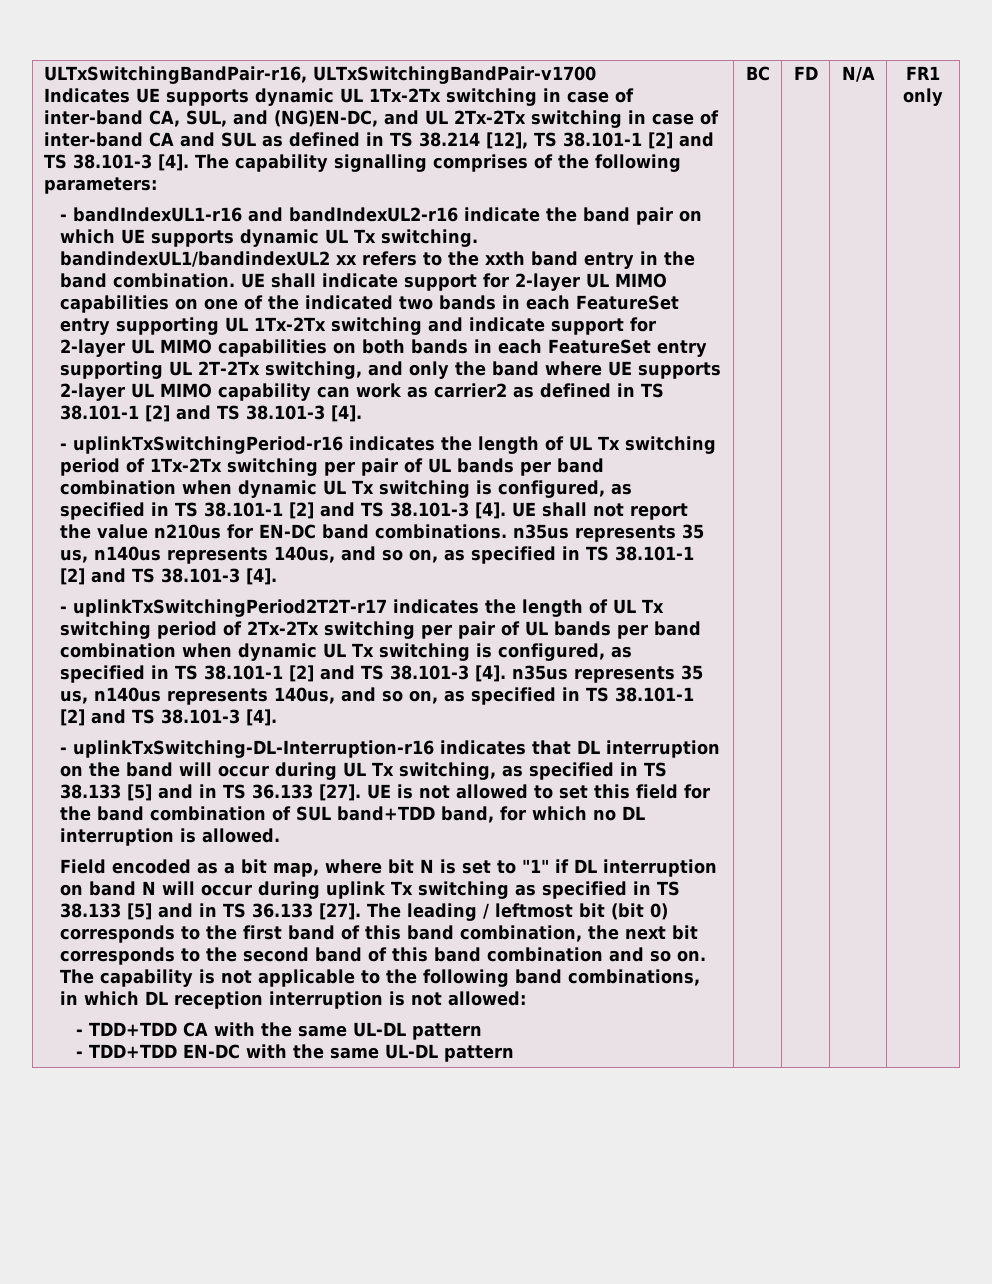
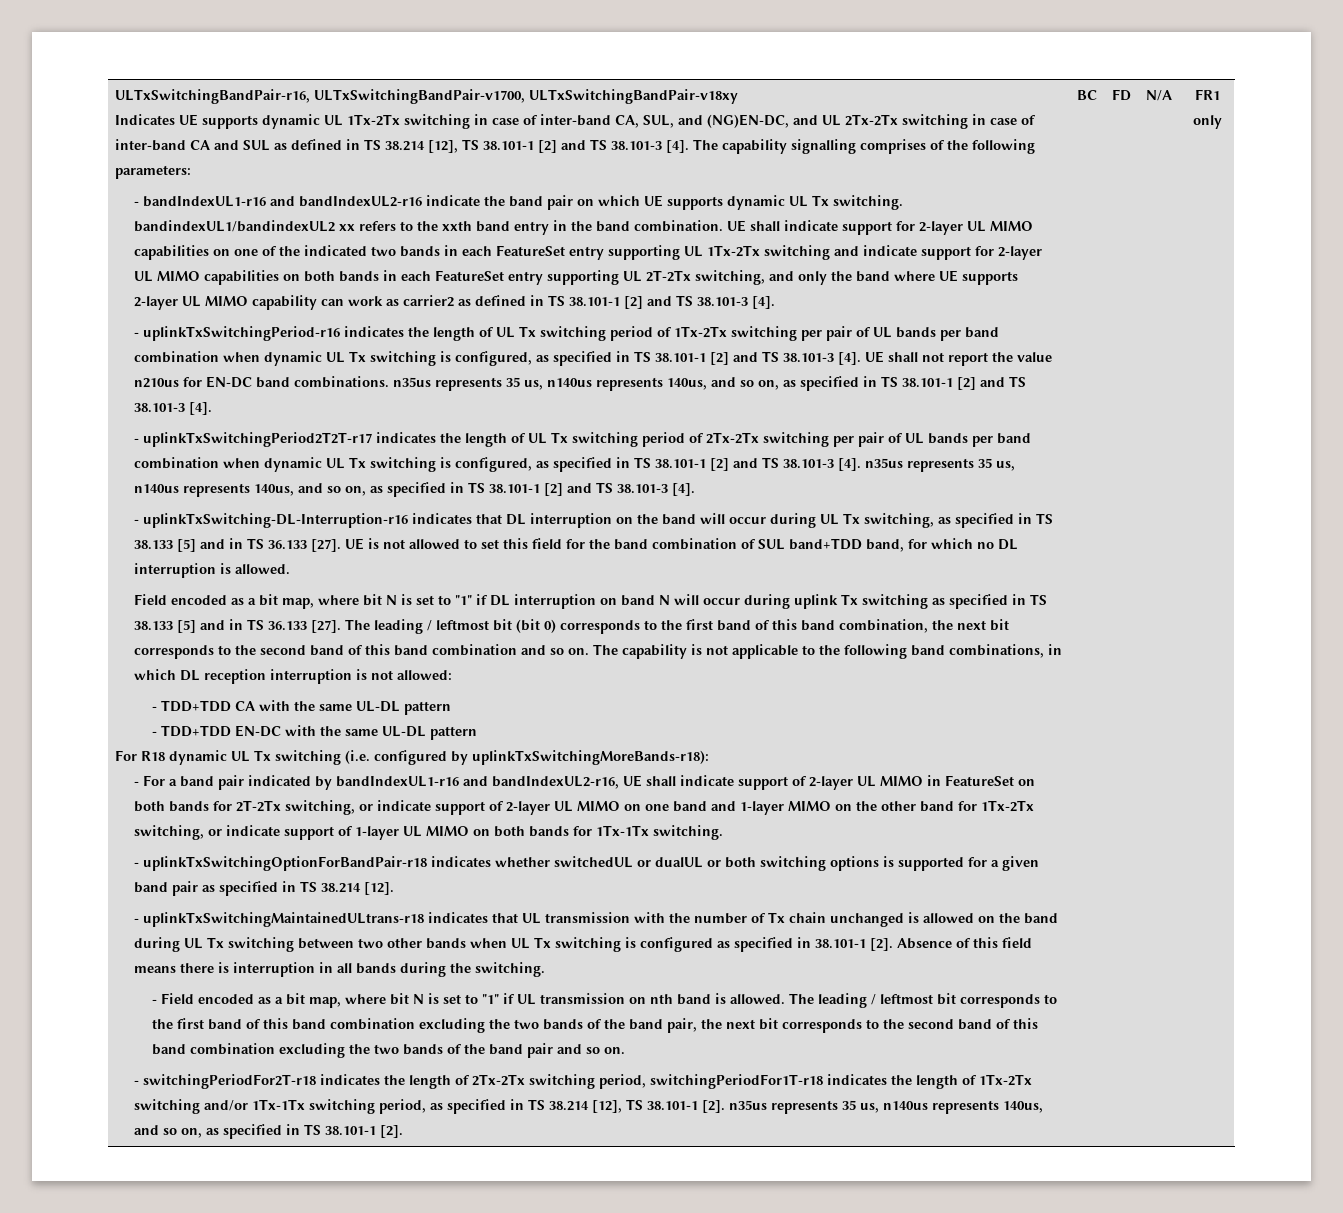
[313,66,597,84] ULTxSwitchingBandPair-v1700 -> [314,89,739,104] ULTxSwitchingBandPair-v1700, ULTxSwitchingBandPair-v18xy
(514, 1053) none -> [115,750,710,765] [133,775,1035,790] [133,800,1034,815] [133,825,723,840] [133,856,1039,871] [133,881,394,896] [133,912,1058,927] [133,937,1032,952] [133,962,545,977] [152,993,1058,1008] [152,1018,1039,1033] [152,1043,626,1058] [133,1074,1032,1089] [133,1099,1043,1114] [133,1124,403,1139] // For R18 dynamic UL Tx switching (i.e. configured by uplinkTxSwitchingMoreBands-r18): // - For a band pair indicated by bandIndexUL1-r16 and bandIndexUL2-r16, UE shall indicate support of 2-layer UL MIMO in FeatureSet on both bands for 2T-2Tx switching, or indicate support of 2-layer UL MIMO on one band and 1-layer MIMO on the other band for 1Tx-2Tx switching, or indicate support of 1-layer UL MIMO on both bands for 1Tx-1Tx switching. // - uplinkTxSwitchingOptionForBandPair-r18 indicates whether switchedUL or dualUL or both switching options is supported for a given band pair as specified in TS 38.214 [12]. // - uplinkTxSwitchingMaintainedULtrans-r18 indicates that UL transmission with the number of Tx chain unchanged is allowed on the band during UL Tx switching between two other bands when UL Tx switching is configured as specified in 38.101-1 [2]. Absence of this field means there is interruption in all bands during the switching. // - Field encoded as a bit map, where bit N is set to "1" if UL transmission on nth band is allowed. The leading / leftmost bit corresponds to the first band of this band combination excluding the two bands of the band pair, the next bit corresponds to the second band of this band combination excluding the two bands of the band pair and so on. // - switchingPeriodFor2T-r18 indicates the length of 2Tx-2Tx switching period, switchingPeriodFor1T-r18 indicates the length of 1Tx-2Tx switching and/or 1Tx-1Tx switching period, as specified in TS 38.214 [12], TS 38.101-1 [2]. n35us represents 35 us, n140us represents 140us, and so on, as specified in TS 38.101-1 [2].

